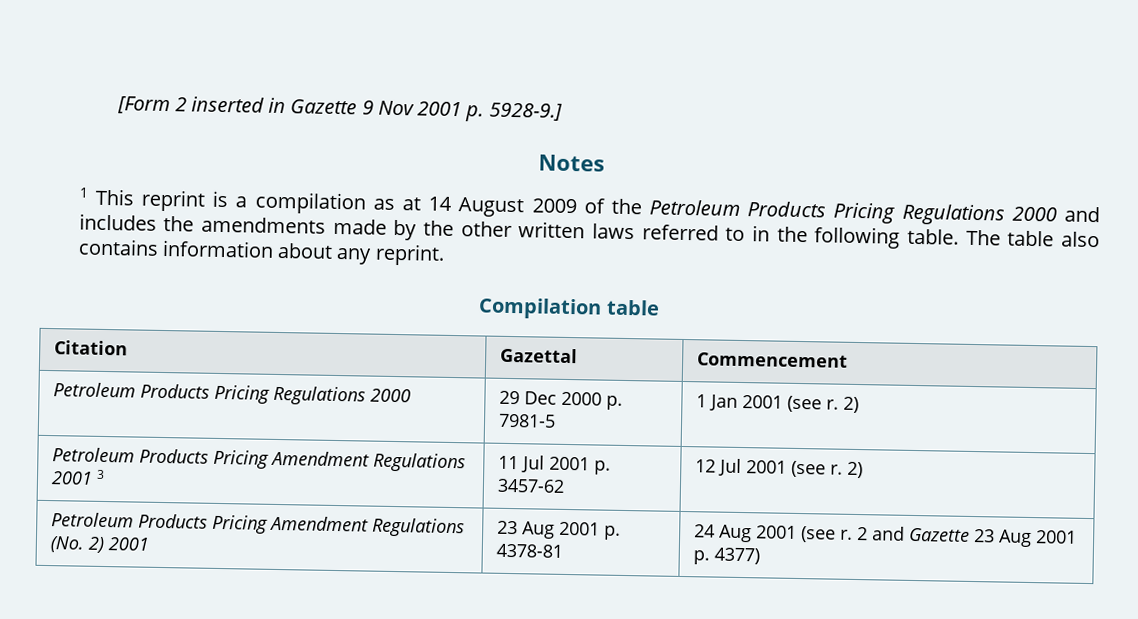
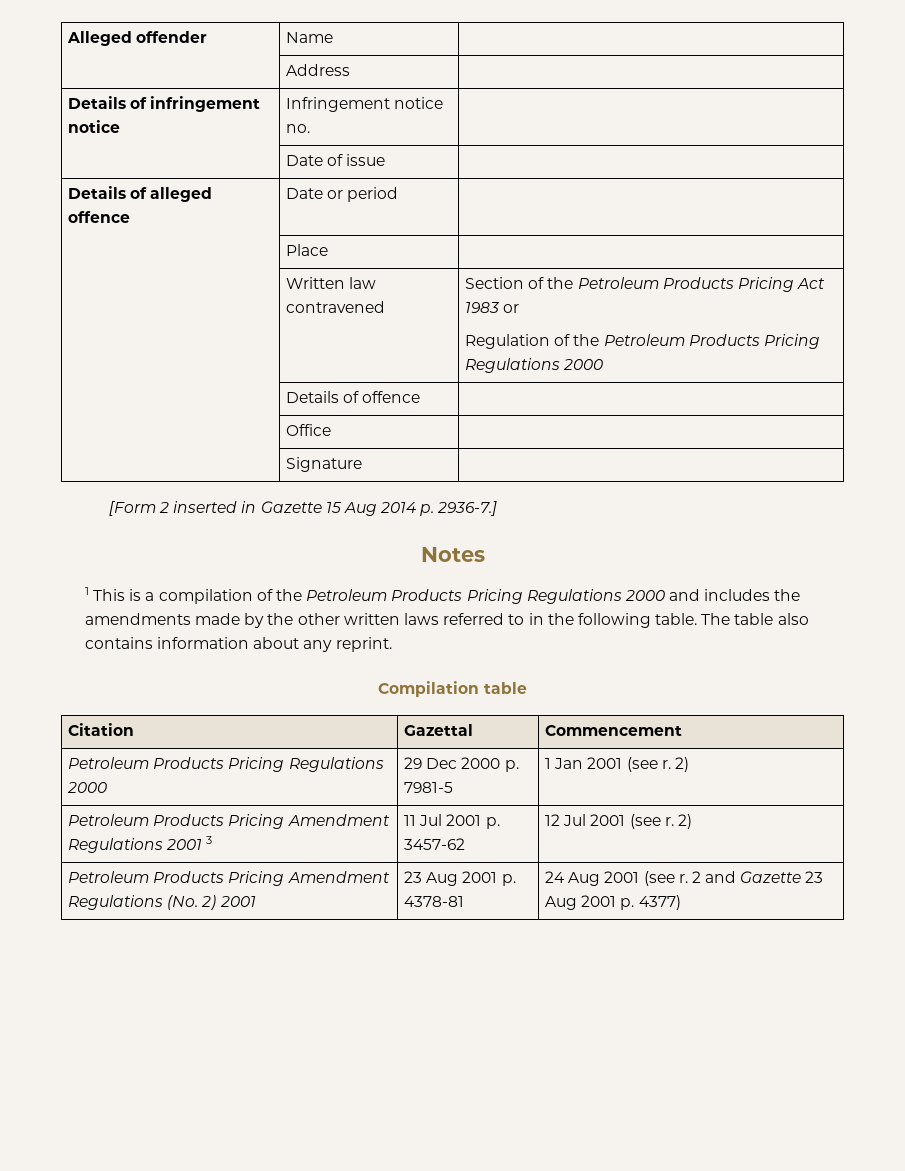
(117, 105) none -> [66,31,208,46] [285,32,333,43] [285,64,350,76] [67,96,261,112] [67,120,120,133] [285,97,444,112] [285,124,310,133] [285,154,386,166] [67,186,213,202] [67,211,130,223] [285,187,399,202] [285,244,328,256] [285,277,377,289] [285,301,385,313] [464,277,826,292] [464,302,520,313] [464,334,820,349] [464,358,604,373] [285,391,421,403] [285,424,331,436] [285,457,362,472] Alleged offender | Name | // | Address | // Details of infringement notice | Infringement notice no. | // | Date of issue | // Details of alleged offence | Date or period | // | Place | // | Written law contravened | Section of the Petroleum Products Pricing Act 1983 or // Regulation of the Petroleum Products Pricing Regulations 2000 // | Details of offence | // | Office | // | Signature | //
[361,100,563,122] 9 Nov 2001 p. 5928-9.] -> [325,501,498,516] 15 Aug 2014 p. 2936-7.]
[141,189,206,212] reprint -> (126, 595) none
[372,196,577,218] as at 14 August 2009 -> (253, 596) none

